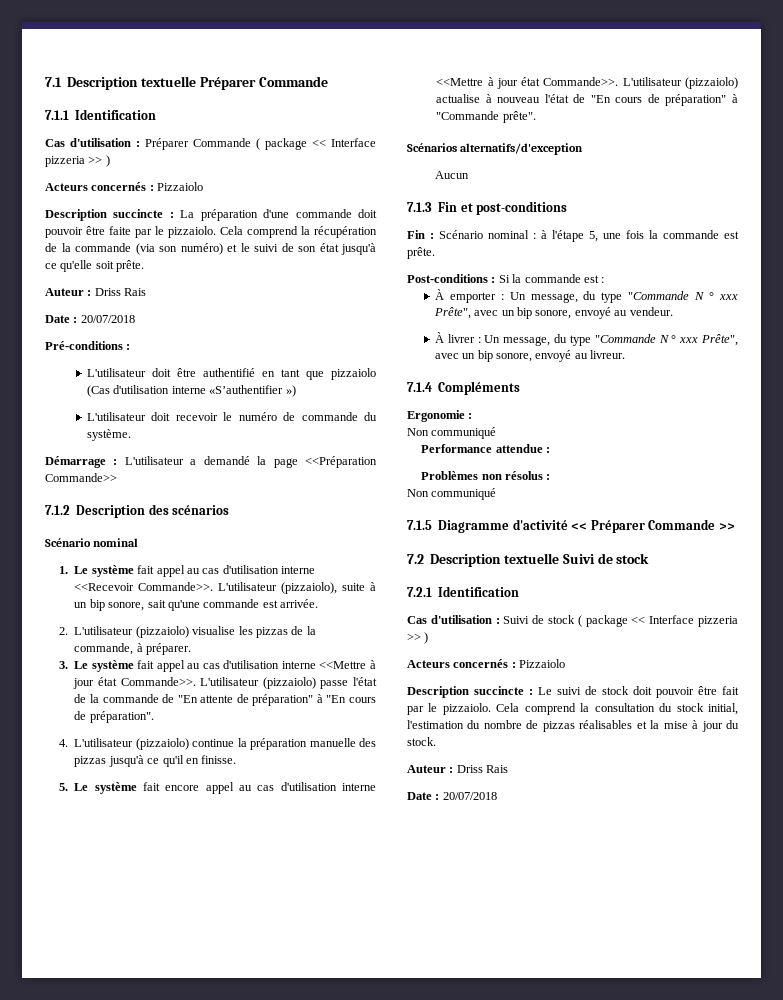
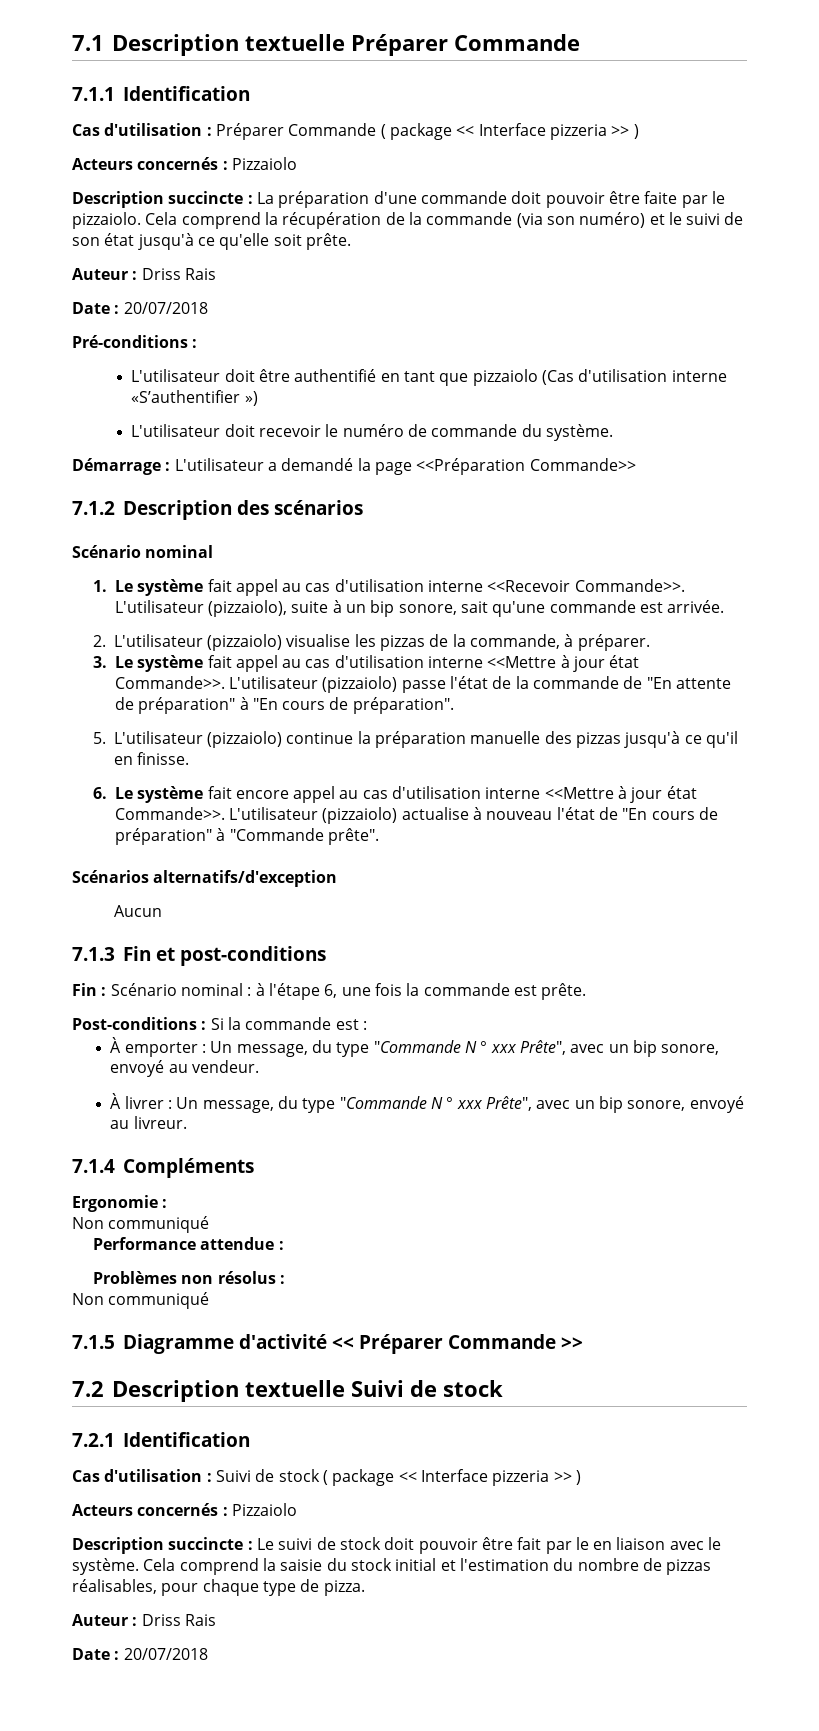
[59,739,69,747] 4. -> [92,732,106,744] 5.
[59,783,69,791] 5. -> [92,787,107,799] 6.
[589,231,598,242] 5, -> [324,984,338,998] 6,
[442,703,655,715] pizzaiolo. Cela comprend la consultation -> [593,1537,722,1550] [72,1558,323,1575] en liaison avec le système. Cela comprend la saisie
[708,703,738,715] initial, -> [395,1558,456,1571] initial et
[579,720,739,732] [407,737,436,746] réalisables et la mise à jour du stock. -> [72,1579,365,1596] réalisables, pour chaque type de pizza.

